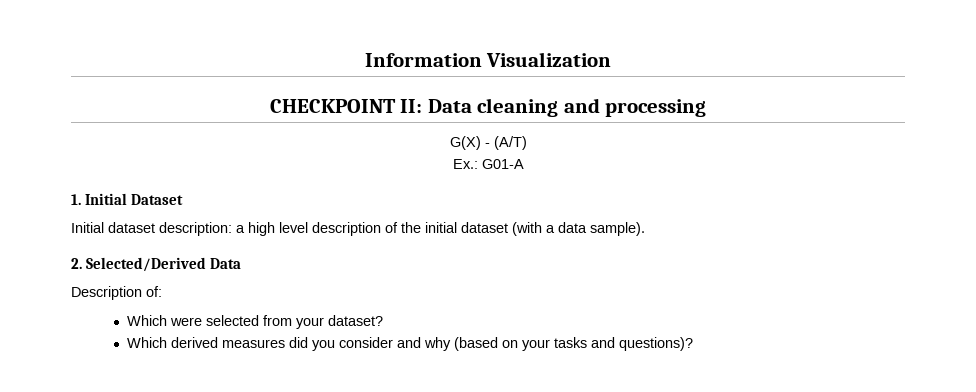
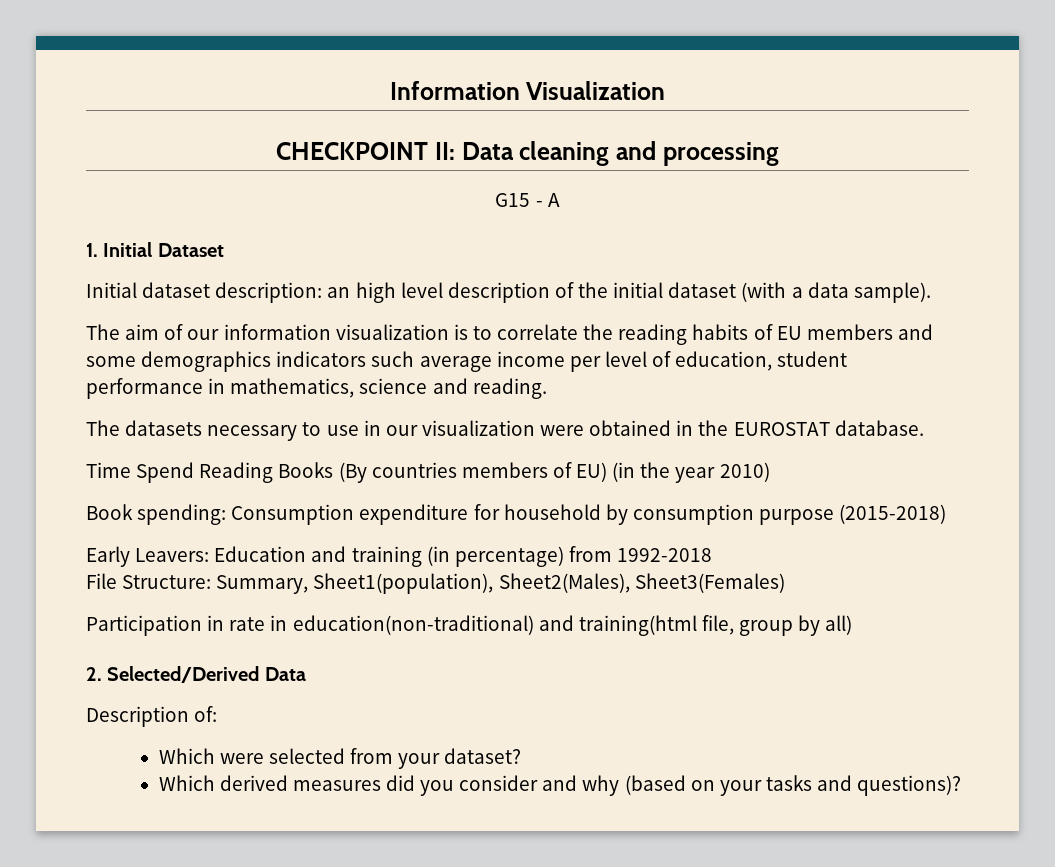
[449,136,527,150] [452,159,524,169] G(X) - (A/T) // Ex.: G01-A -> [495,193,560,207] G15 - A
[236,225,245,233] a -> [327,287,351,298] an
(645, 229) none -> [86,324,933,345] [86,351,848,372] [86,378,547,399] [86,420,924,441] [86,462,770,483] [86,504,947,525] [86,546,713,567] [86,573,785,594] [86,615,853,636] // The aim of our information visualization is to correlate the reading habits of EU members and some demographics indicators such average income per level of education, student performance in mathematics, science and reading. // The datasets necessary to use in our visualization were obtained in the EUROSTAT database. // Time Spend Reading Books (By countries members of EU) (in the year 2010) // Book spending: Consumption expenditure for household by consumption purpose (2015-2018) // Early Leavers: Education and training (in percentage) from 1992-2018 // File Structure: Summary, Sheet1(population), Sheet2(Males), Sheet3(Females) // Participation in rate in education(non-traditional) and training(html file, group by all)

